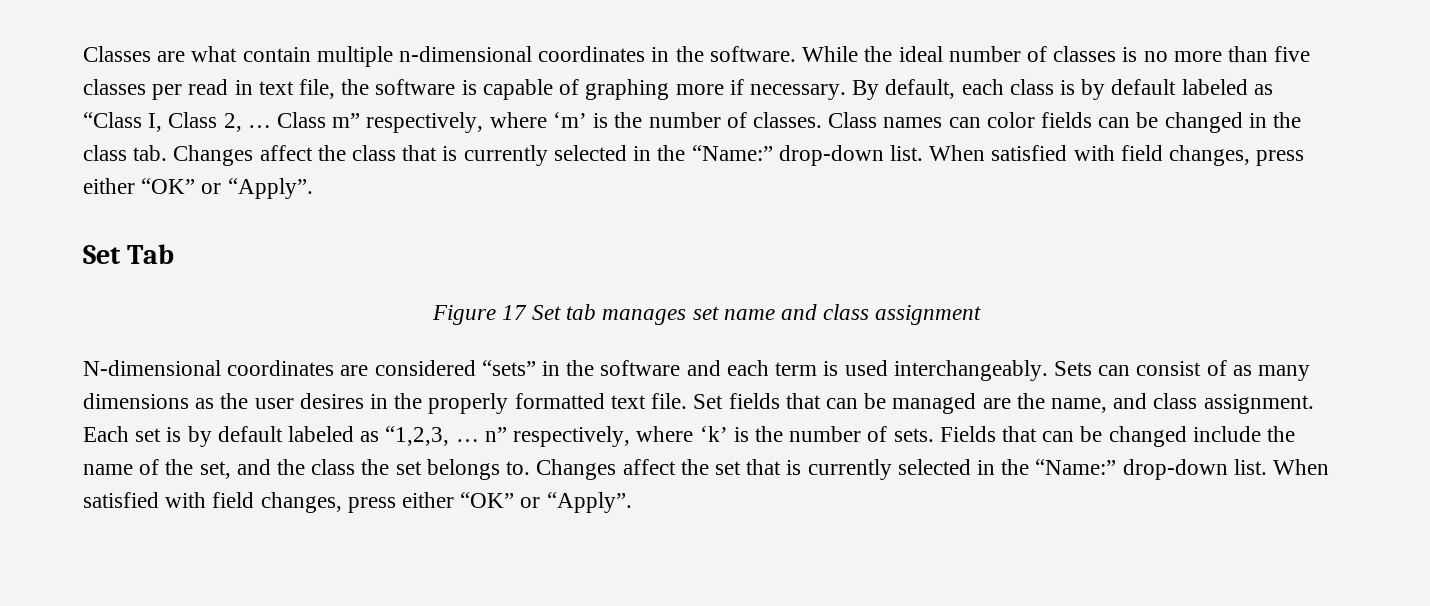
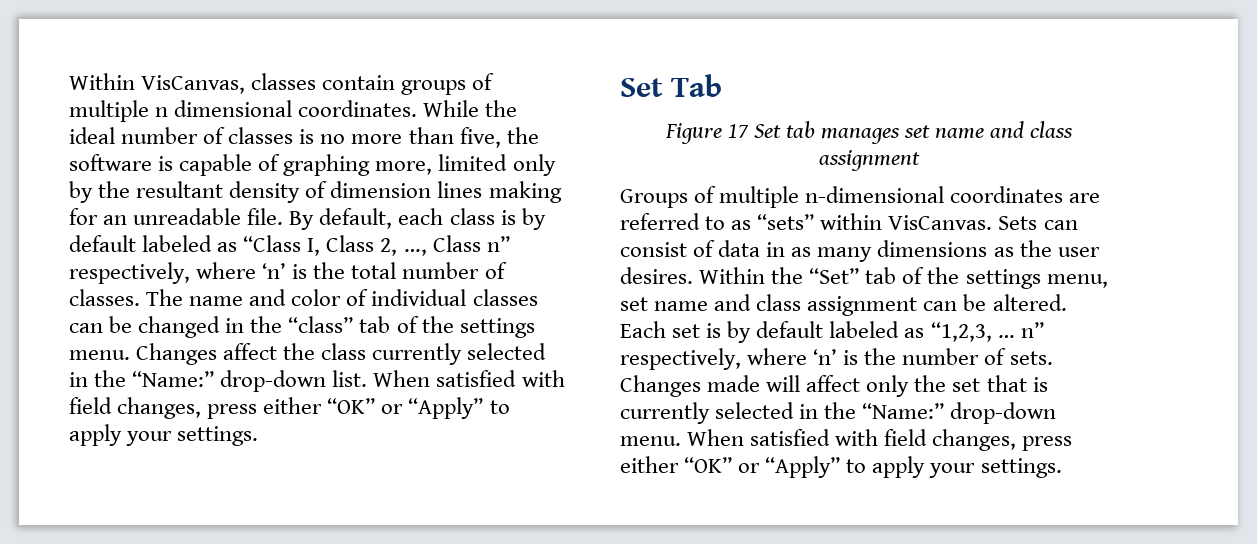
[83,46,796,67] Classes are what contain multiple n-dimensional coordinates in the software. -> [69,73,495,95] [69,100,418,122] Within VisCanvas, classes contain groups of multiple n dimensional coordinates.
[1274,46,1311,62] [83,79,336,100] five classes per read in text file, -> [459,127,501,148] five,
[675,79,846,100] more if necessary. -> [375,154,556,176] [69,181,562,203] [69,208,284,225] more, limited only by the resultant density of dimension lines making for an unreadable file.
[247,112,643,133] … Class m” respectively, where ‘m’ is the -> [403,235,510,256] [69,262,397,284] …, Class n” respectively, where ‘n’ is the total
[828,112,1092,128] Class names can color fields -> [146,289,538,306] The name and color of individual classes
[83,145,168,161] class tab. -> [288,316,535,338] [69,350,130,360] “class” tab of the settings menu.
[402,145,458,161] that is -> (367, 351) none
[227,178,313,199] “Apply”. -> [408,397,510,419] [69,424,259,446] “Apply” to apply your settings.
[83,360,1048,381] N-dimensional coordinates are considered “sets” in the software and each term is used interchangeably. -> [620,186,1101,208] [620,213,993,230] Groups of multiple n-dimensional coordinates are referred to as “sets” within VisCanvas.
(1227, 368) none -> [718,240,786,257] data in
[299,393,1314,414] desires in the properly formatted text file. Set fields that can be managed are the name, and class assignment. -> [620,267,1108,289] [620,294,1067,316] desires. Within the “Set” tab of the settings menu, set name and class assignment can be altered.
[699,426,728,442] ‘k’ -> [813,349,838,365] ‘n’
[939,426,1296,447] [83,459,676,480] Fields that can be changed include the name of the set, and the class the set belongs to. Changes affect -> [620,375,910,397] Changes made will affect only
[1233,459,1330,475] [83,492,632,513] list. When satisfied with field changes, press either “OK” or “Apply”. -> [620,429,1073,451] [620,456,1062,478] menu. When satisfied with field changes, press either “OK” or “Apply” to apply your settings.

